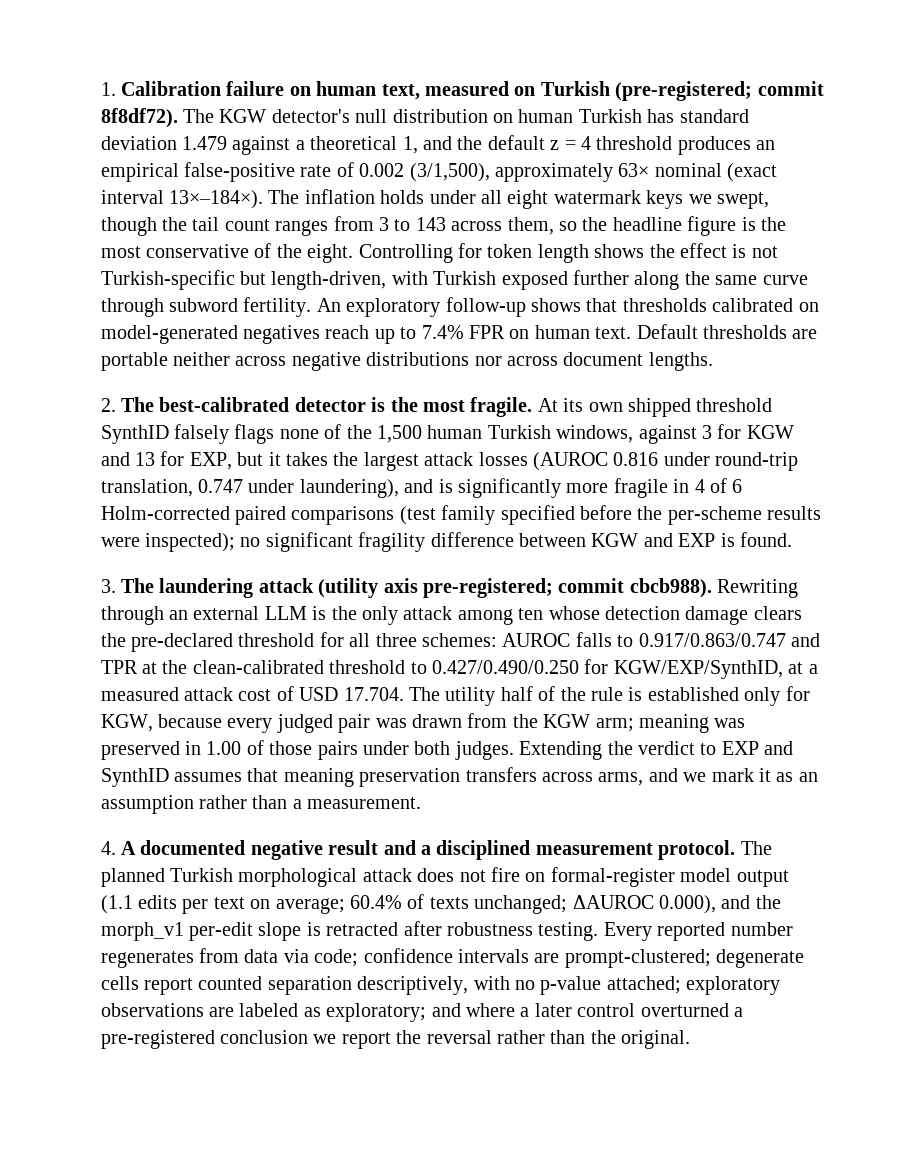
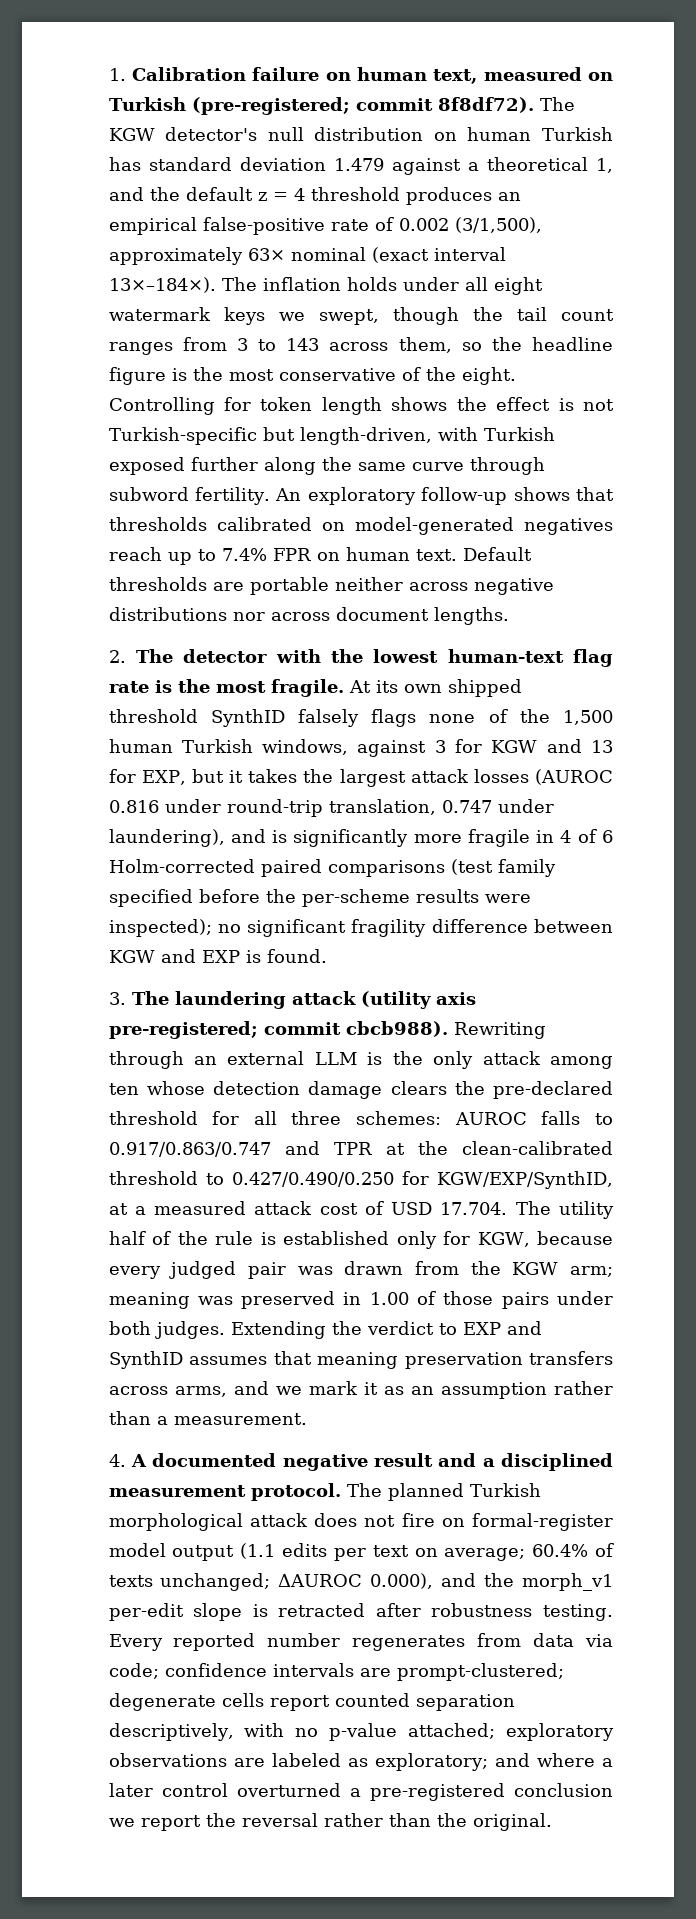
[159,397,366,412] best-calibrated detector -> [183,649,613,667] [108,681,149,693] detector with the lowest human-text flag rate

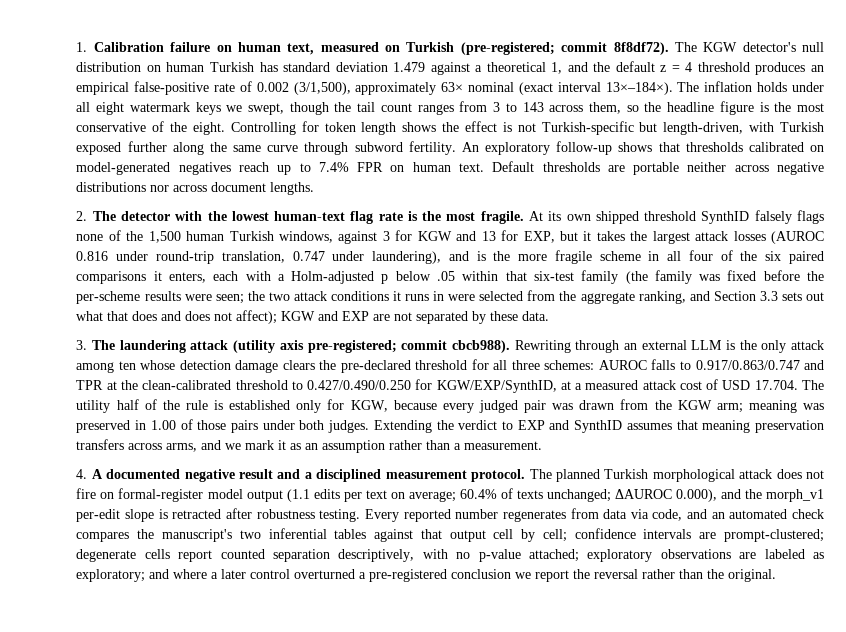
[293,829,409,847] significantly -> [493,251,511,261] the
[536,829,613,843] [108,859,556,877] [108,889,193,907] in 4 of 6 Holm-corrected paired comparisons (test family specified -> [599,250,824,264] [76,270,757,284] scheme in all four of the six paired comparisons it enters, each with a Holm-adjusted p below .05 within that six-test family (the family was fixed
[108,919,613,937] [108,949,327,963] inspected); no significant fragility difference between KGW and EXP is found. -> [215,290,825,304] [76,310,550,324] seen; the two attack conditions it runs in were selected from the aggregate ranking, and Section 3.3 sets out what that does and does not affect); KGW and EXP are not separated by these data.
[108,1663,159,1679] code; -> [652,509,825,521] [76,528,567,542] code, and an automated check compares the manuscript's two inferential tables against that output cell by cell;

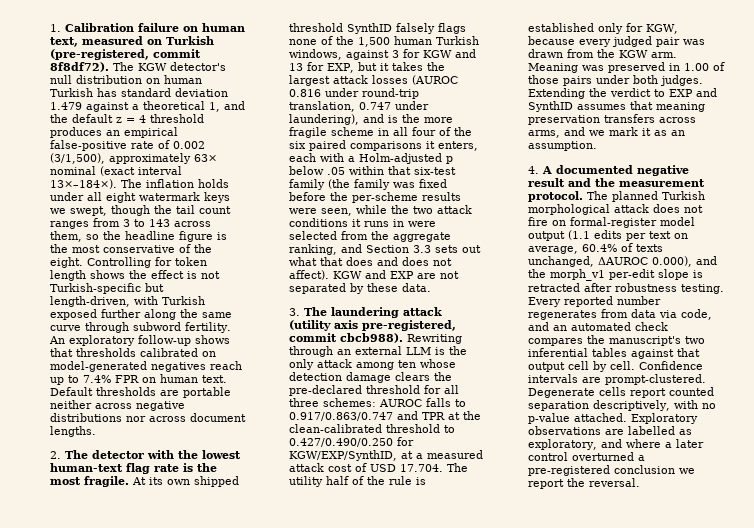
[460,42,555,55] (pre-registered; -> [50,49,150,60] (pre-registered,
[215,294,244,304] seen; -> [321,205,388,216] seen, while
[236,310,278,324] affect); -> [289,270,330,280] affect).
[307,340,397,353] pre-registered; -> [362,320,457,331] pre-registered,
[716,400,797,413] arm; meaning -> [651,52,678,58] [528,63,579,73] arm. Meaning
[322,440,543,453] assumption rather than a measurement. -> [528,141,598,151] assumption.
[304,469,382,482] a disciplined -> [595,178,616,187] the
[408,491,456,502] average; -> [528,246,579,254] average,
[546,489,611,502] unchanged; -> [528,256,595,267] unchanged,
[542,528,825,542] [76,549,137,562] cell; confidence intervals are prompt-clustered; degenerate -> [610,361,704,370] [528,374,707,385] [528,388,596,398] cell. Confidence intervals are prompt-clustered. Degenerate
[529,549,825,562] [76,569,146,582] attached; exploratory observations are labeled as exploratory; -> [574,413,699,424] [528,426,693,435] [528,439,598,450] attached. Exploratory observations are labelled as exploratory,
[594,569,777,582] reversal rather than the original. -> [589,478,641,487] reversal.

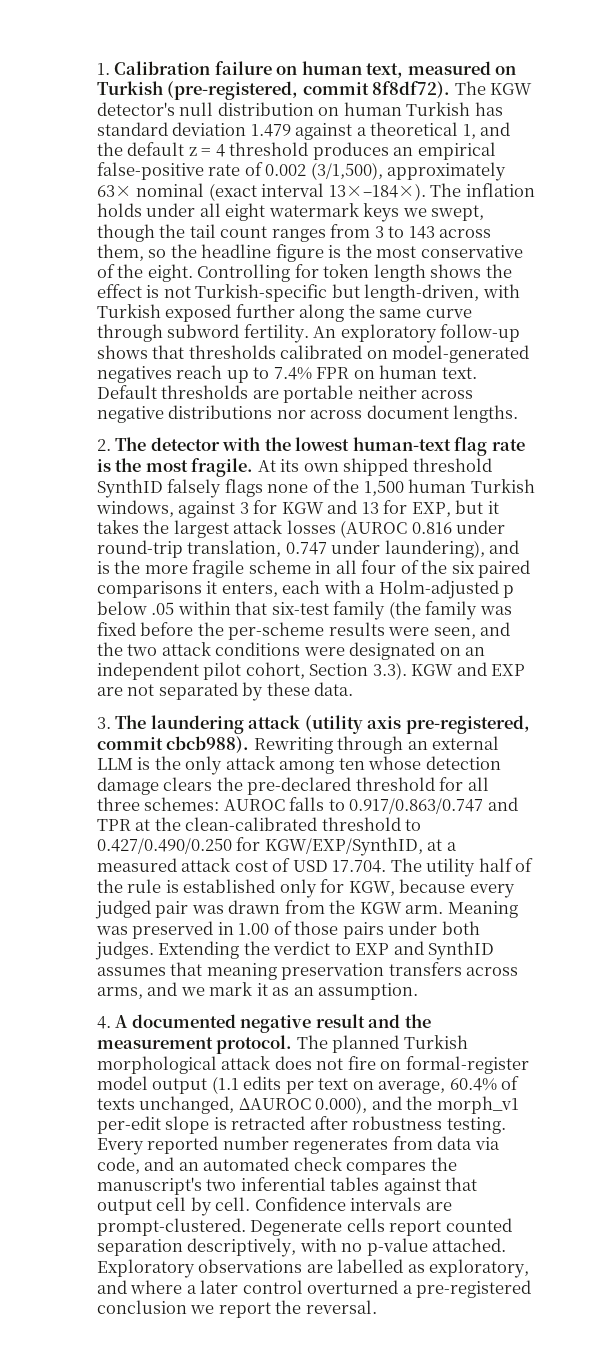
[356,205,388,214] while -> [480,622,511,636] and
[352,219,437,227] [289,231,452,242] [289,244,482,255] [289,257,453,266] [289,270,330,280] it runs in were selected from the aggregate ranking, and Section 3.3 sets out what that does and does not affect). -> [303,642,486,660] [97,662,407,680] were designated on an independent pilot cohort, Section 3.3).

